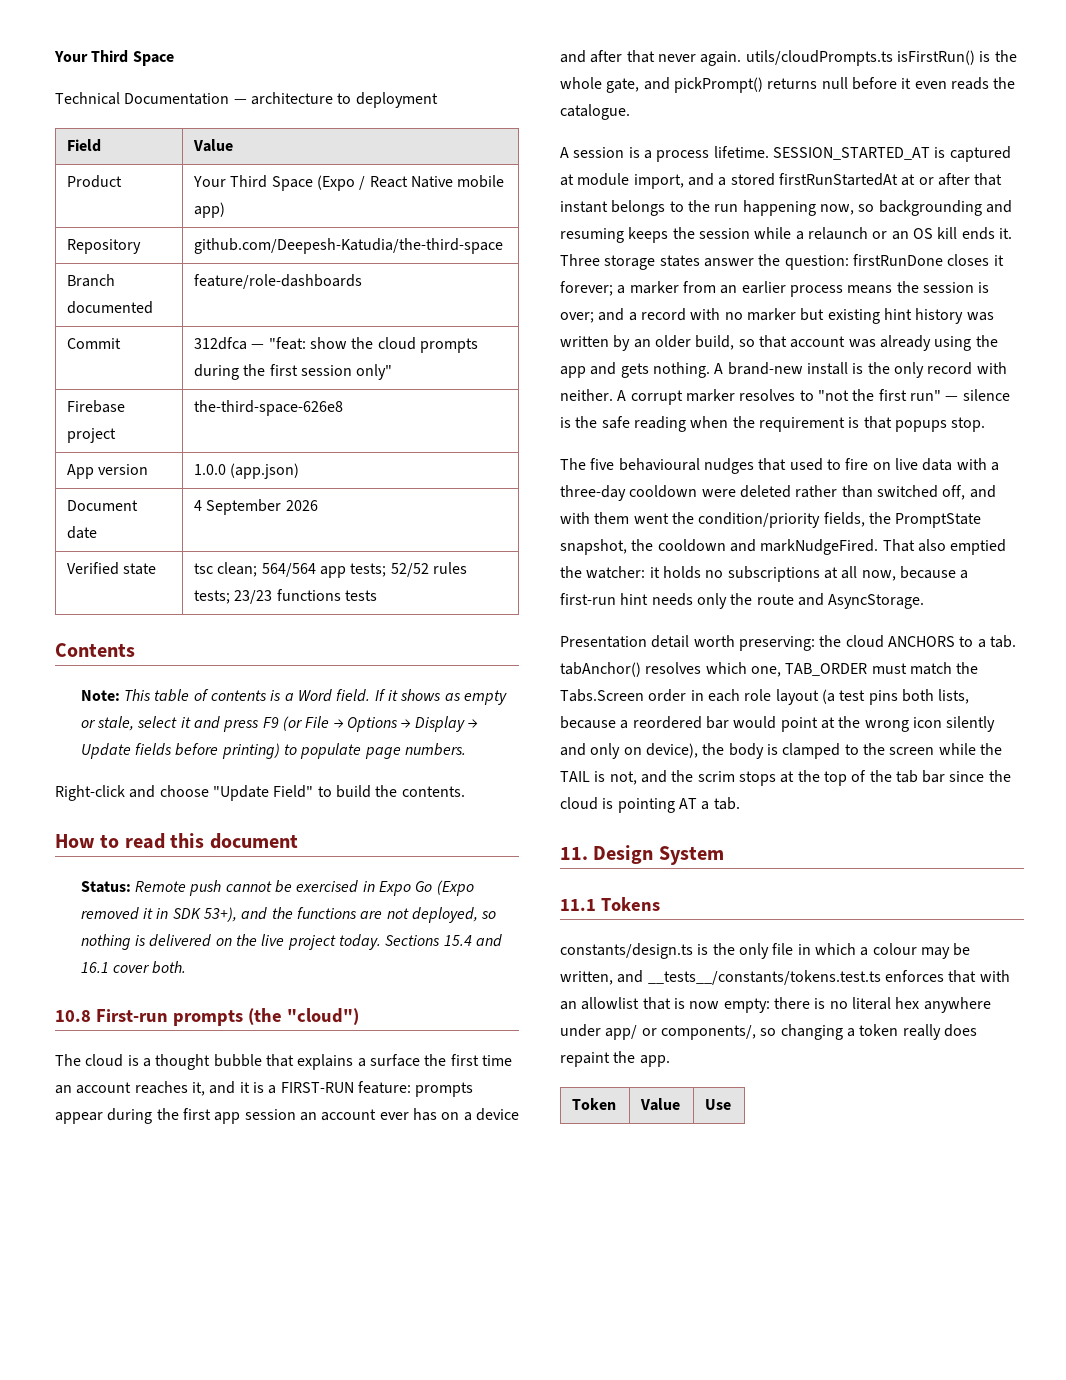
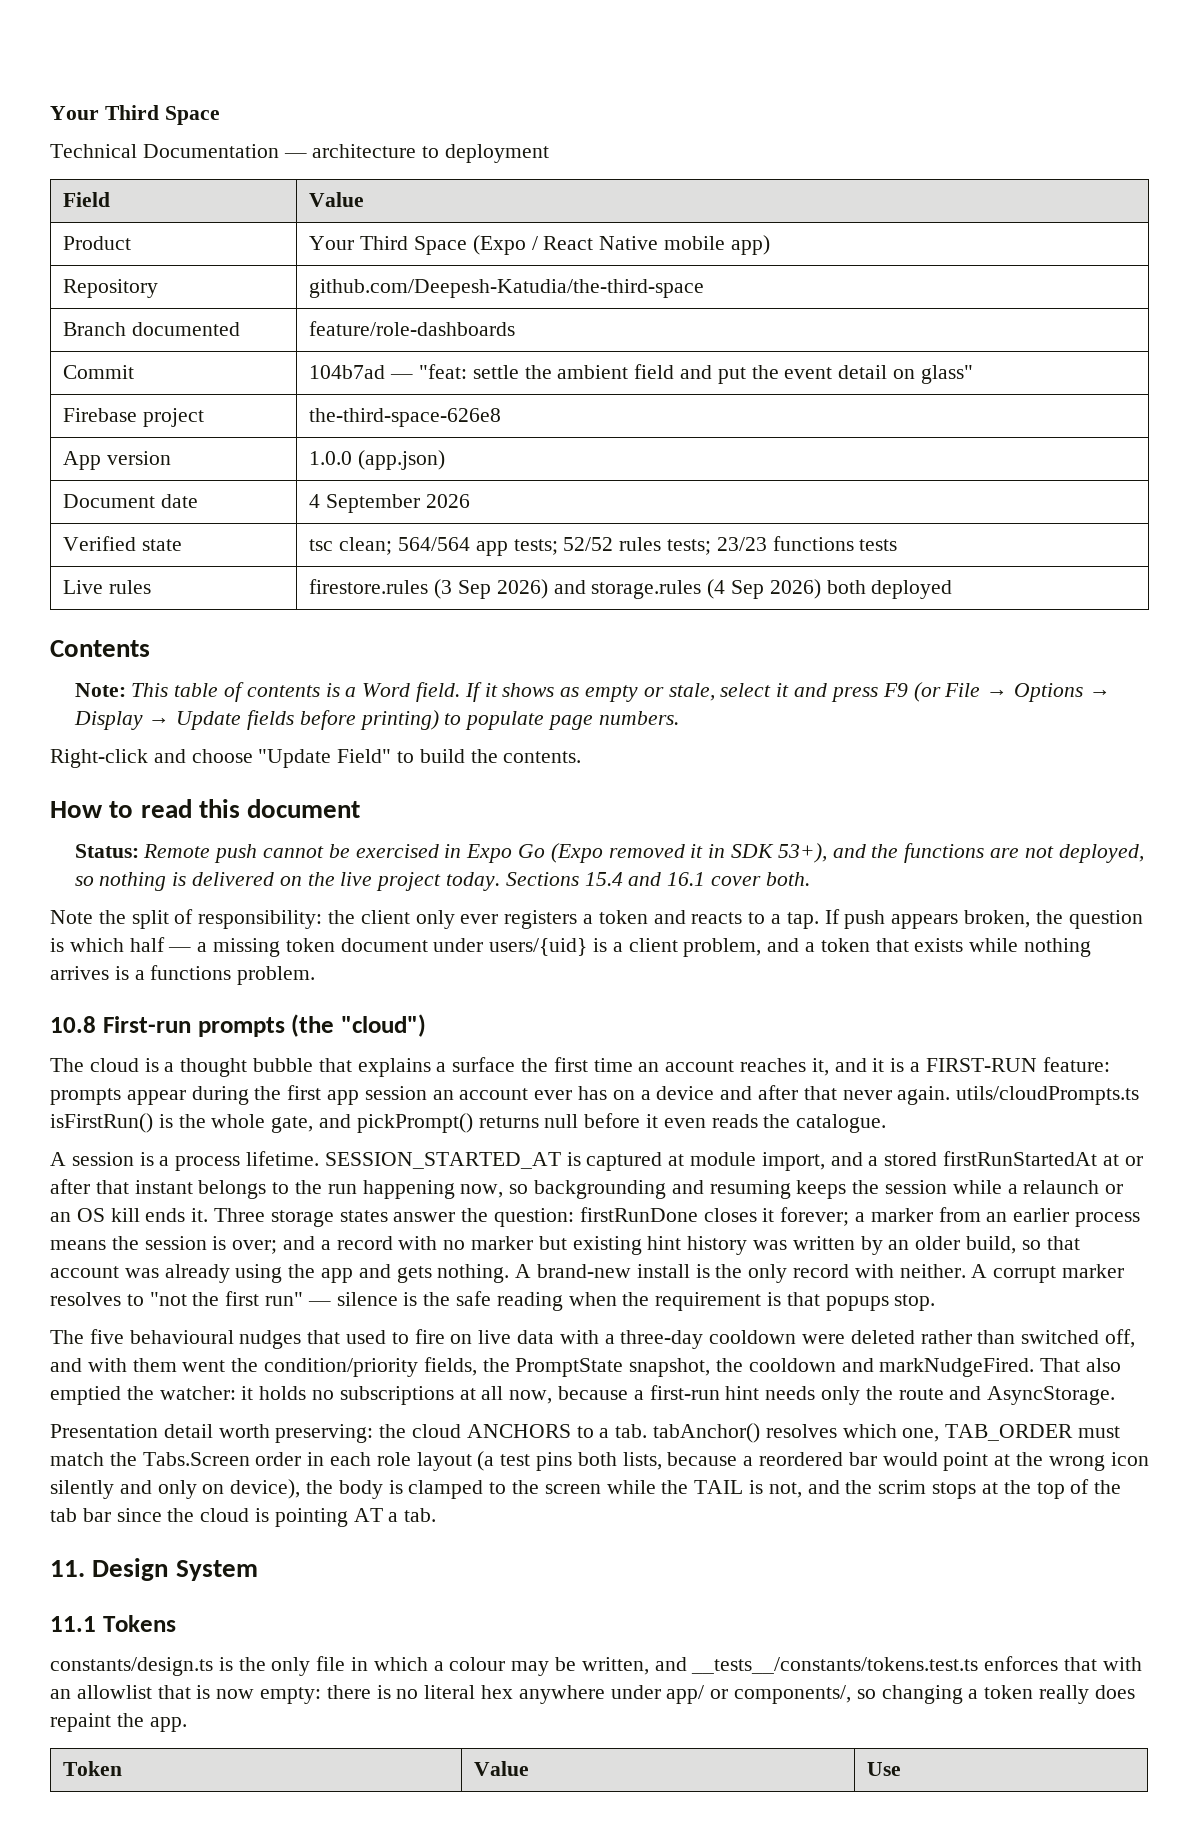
[194,337,248,350] 312dfca -> [309,365,386,379] 104b7ad
[310,337,479,353] [194,364,393,380] show the cloud prompts during the first session only" -> [472,364,973,384] settle the ambient field and put the event detail on glass"
(378, 595) none -> [63,580,152,594] [309,579,953,599] // Live rules | firestore.rules (3 Sep 2026) and storage.rules (4 Sep 2026) both deployed
(187, 967) none -> [50,909,1143,929] [50,937,1092,957] [50,965,316,985] // Note the split of responsibility: the client only ever registers a token and reacts to a tap. If push appears broken, the question is which half — a missing token document under users/{uid} is a client problem, and a token that exists while nothing arrives is a functions problem.

